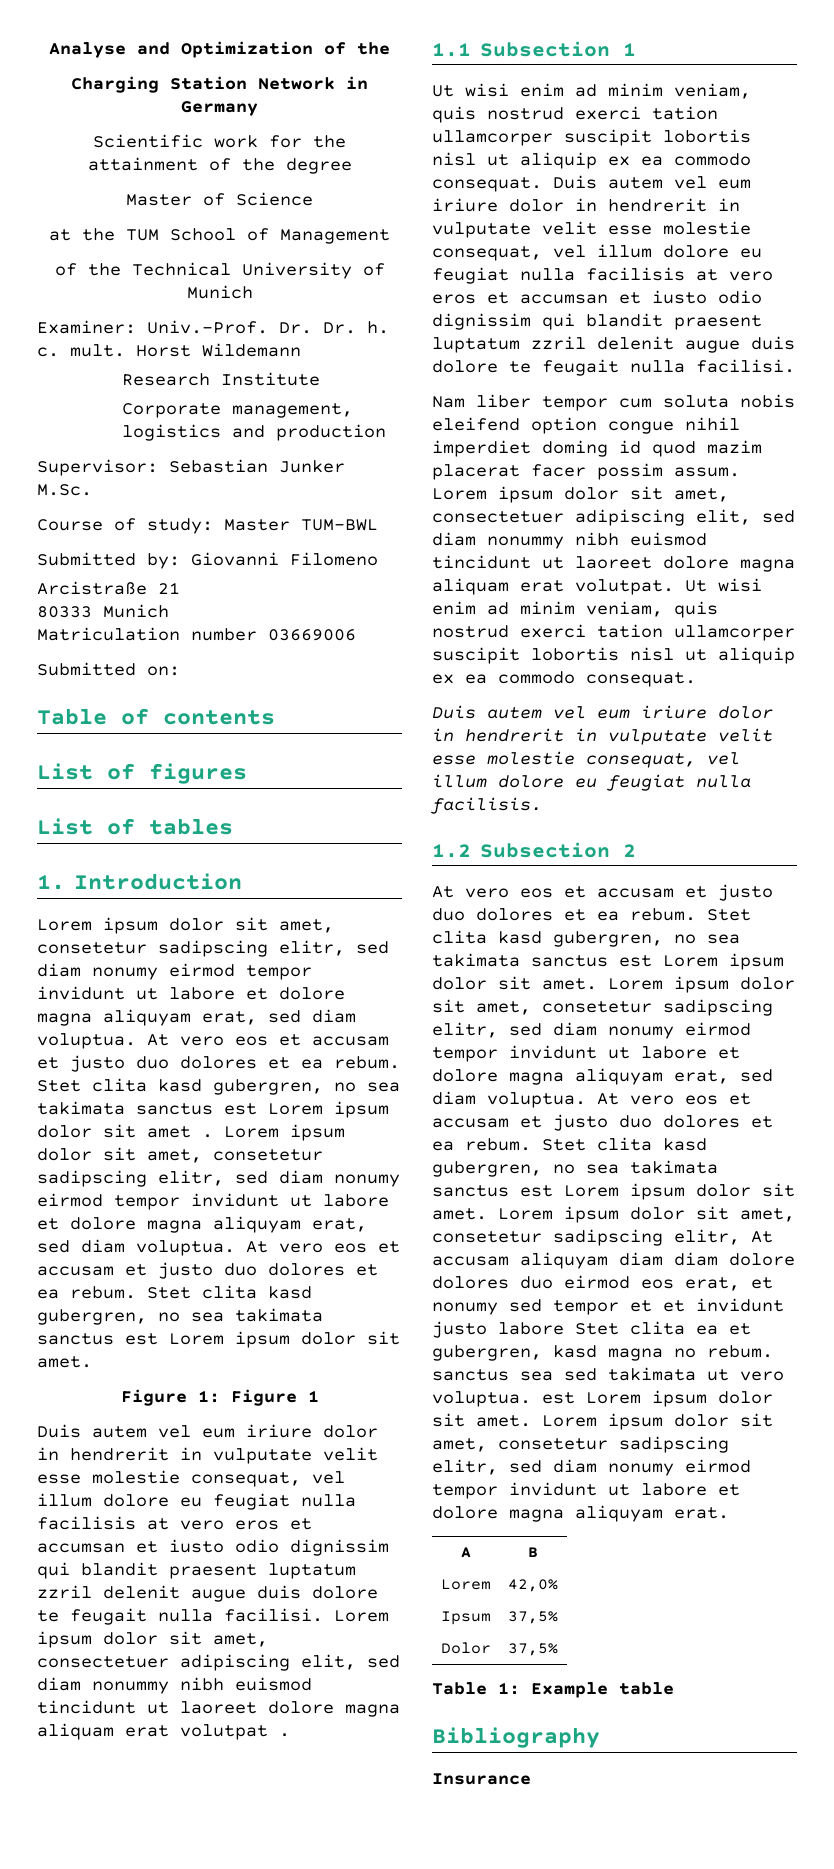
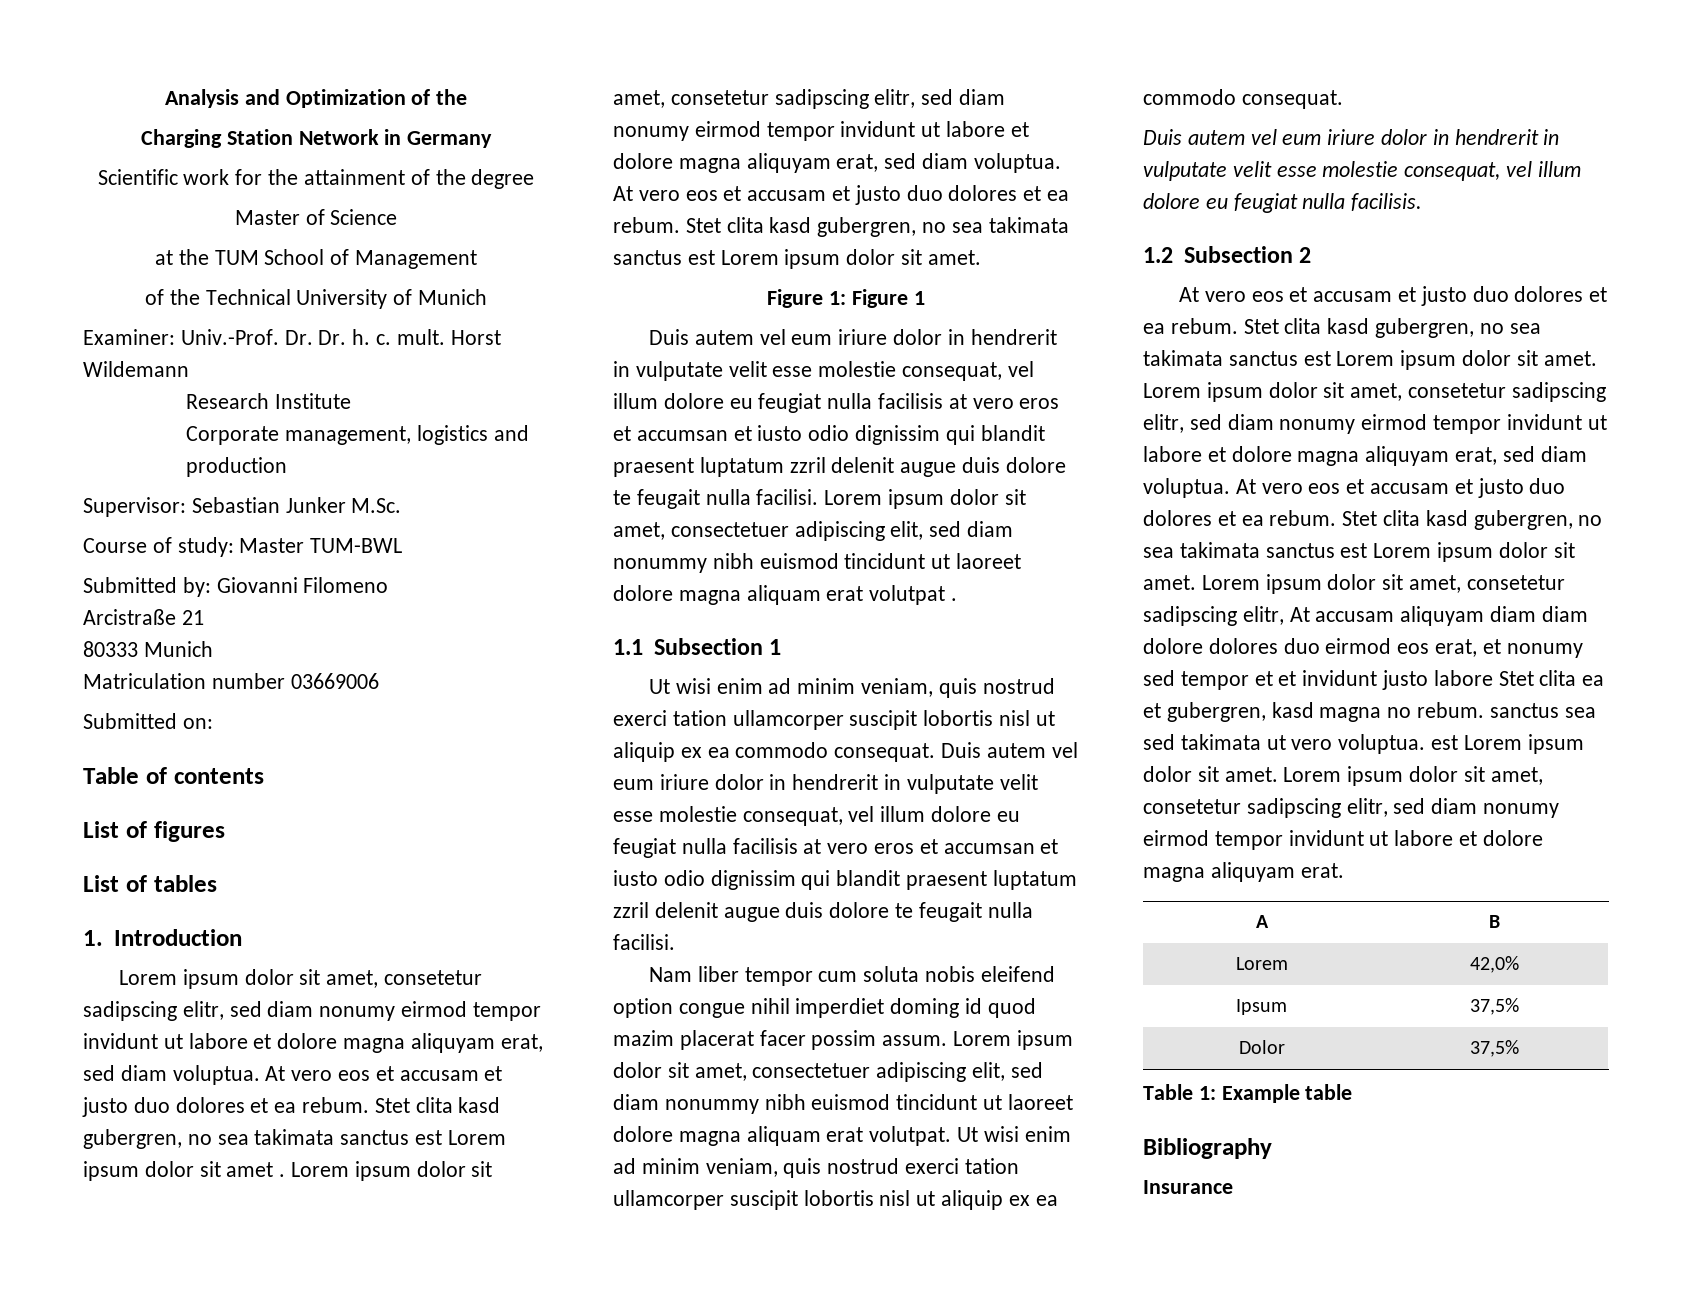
[49,42,126,58] Analyse -> [164,89,239,108] Analysis

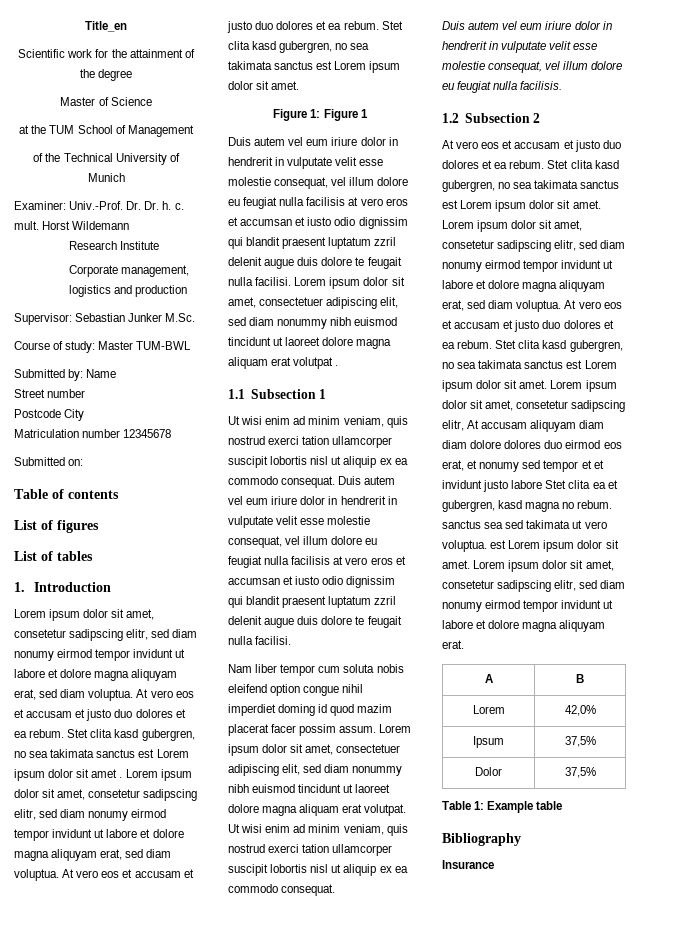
[164,89,468,108] [140,129,493,148] Analysis and Optimization of the // Charging Station Network in Germany -> [85,21,127,32] Title_en
[216,577,389,593] [83,609,204,625] [83,641,213,657] Giovanni Filomeno // Arcistraße 21 // 80333 Munich -> [86,369,117,378] [14,389,86,398] [14,409,85,421] Name // Street number // Postcode City
[290,673,379,689] 03669006 -> [123,429,172,438] 12345678

